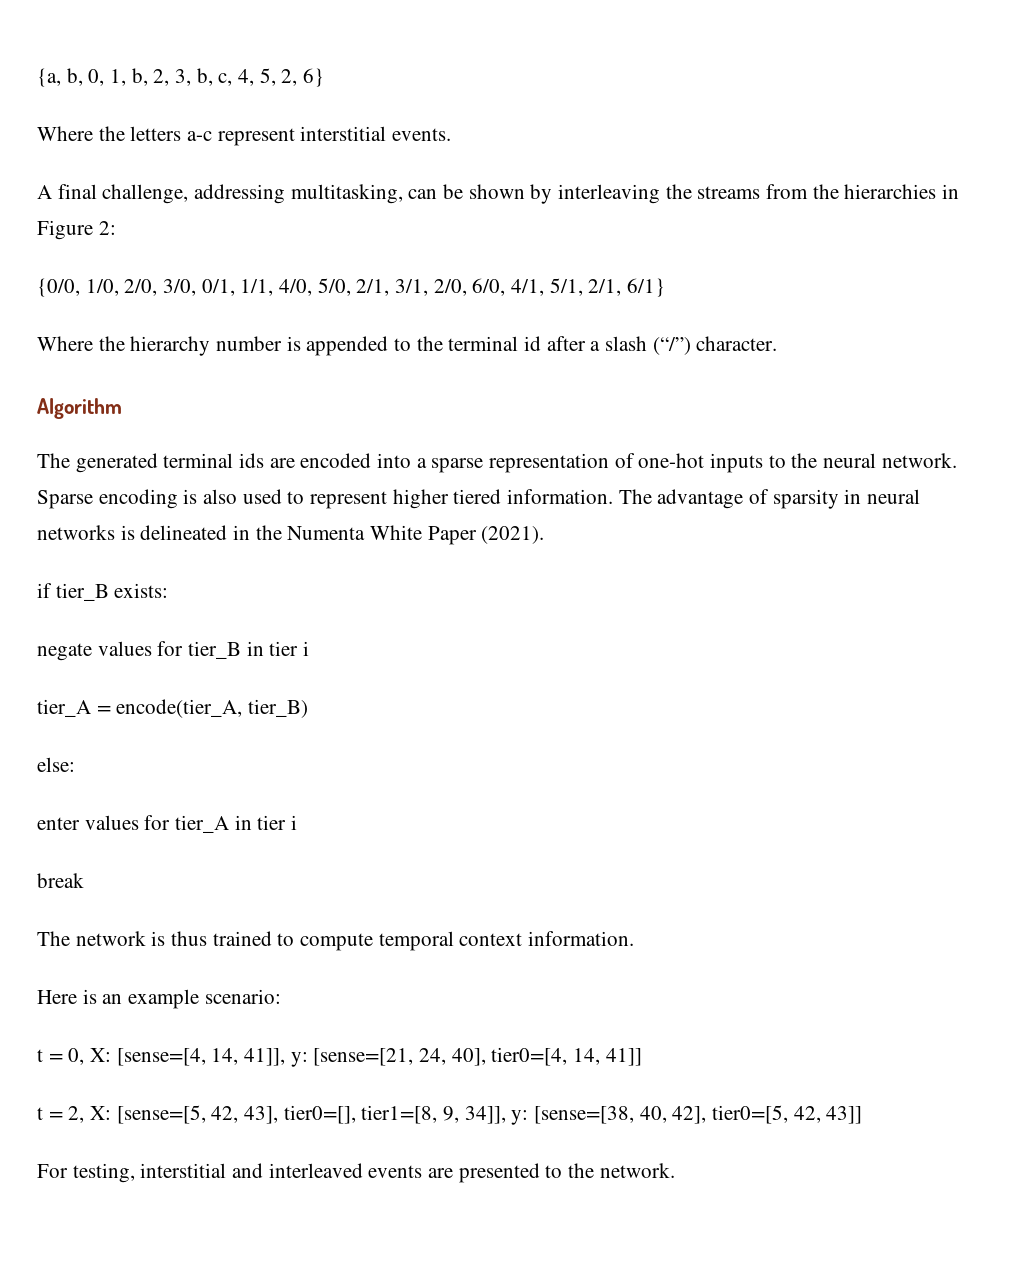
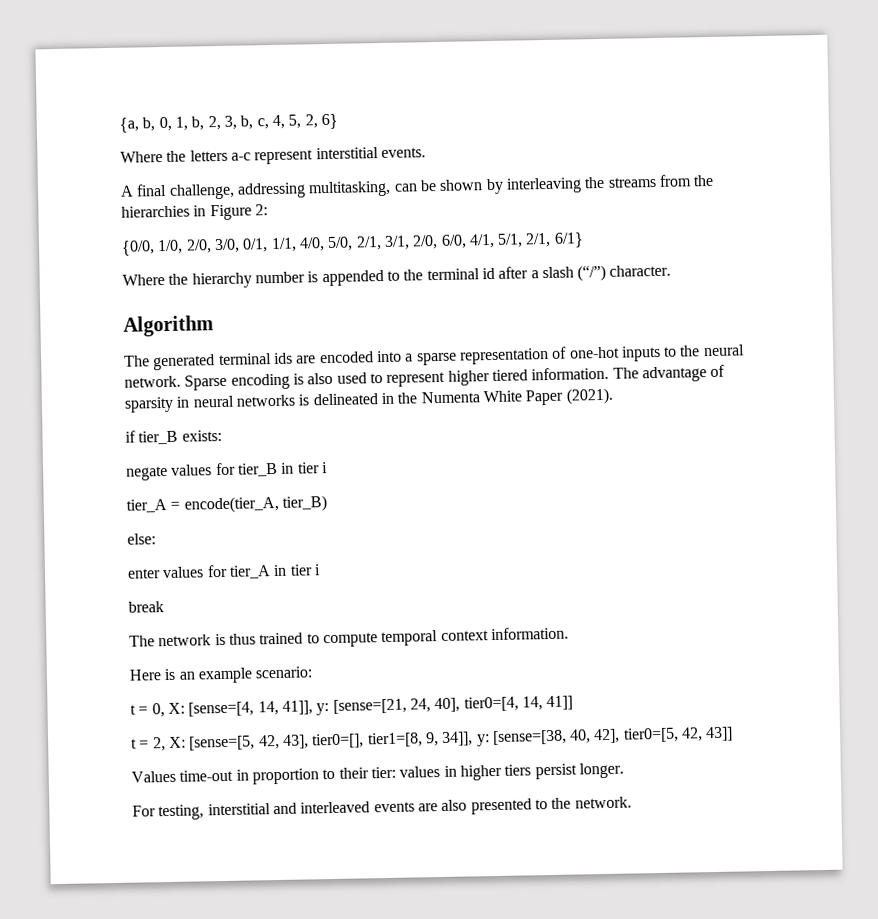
(863, 1115) none -> [131,762,624,785] // Values time-out in proportion to their tier: values in higher tiers persist longer.
(454, 1173) none -> [441,799,468,812] also

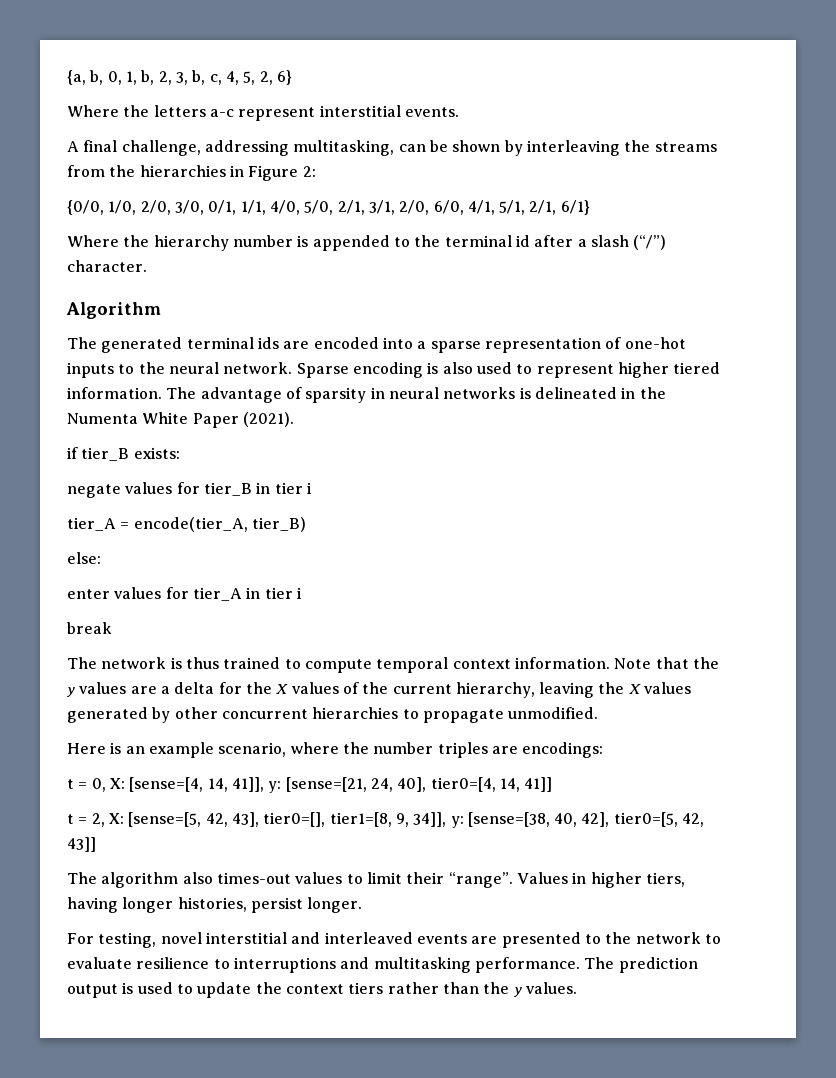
[129,666,313,684] // Here is an example scenario: -> [614,657,719,669] [67,682,692,698] [67,707,599,723] [67,742,604,758] Note that the y values are a delta for the X values of the current hierarchy, leaving the X values generated by other concurrent hierarchies to propagate unmodified. // Here is an example scenario, where the number triples are encodings:
[131,764,532,785] Values time-out in proportion to their tier: values in higher tiers -> [67,872,685,888] [67,897,247,913] The algorithm also times-out values to limit their “range”. Values in higher tiers, having longer histories,
(205, 812) none -> [160,932,202,944] novel
[441,799,468,812] also -> (498, 940) none
[574,796,632,809] network. -> [635,932,721,944] [67,957,698,973] [67,982,577,998] network to evaluate resilience to interruptions and multitasking performance. The prediction output is used to update the context tiers rather than the y values.

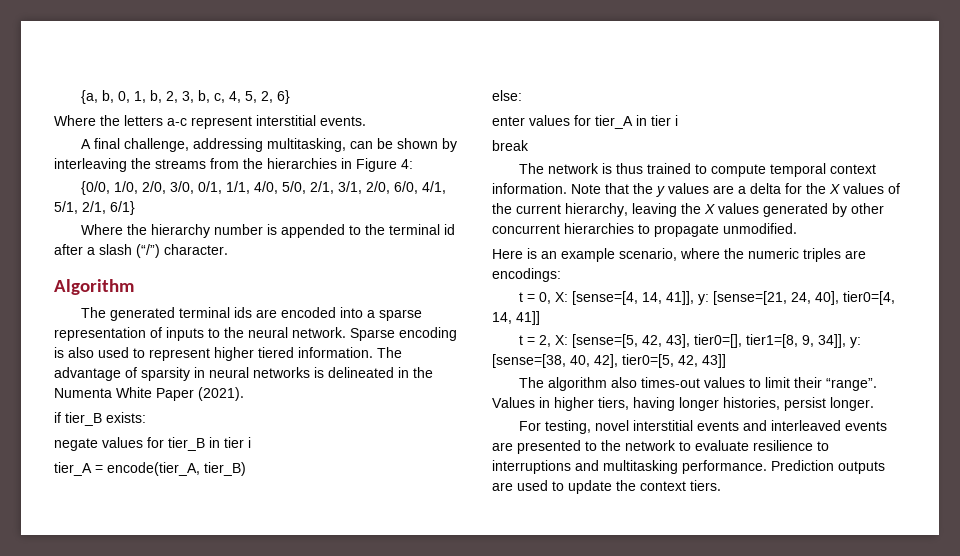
[302,166,316,177] 2: -> [401,159,413,169] 4:
[624,337,686,349] one-hot -> (162, 332) none
[373,742,434,754] number -> [748,248,799,259] numeric
(287, 938) none -> [696,421,739,431] events
[584,957,698,973] [67,982,134,998] The prediction output is -> [771,460,885,474] [492,482,513,491] Prediction outputs are
[348,982,577,997] tiers rather than the y values. -> [690,480,721,491] tiers.

